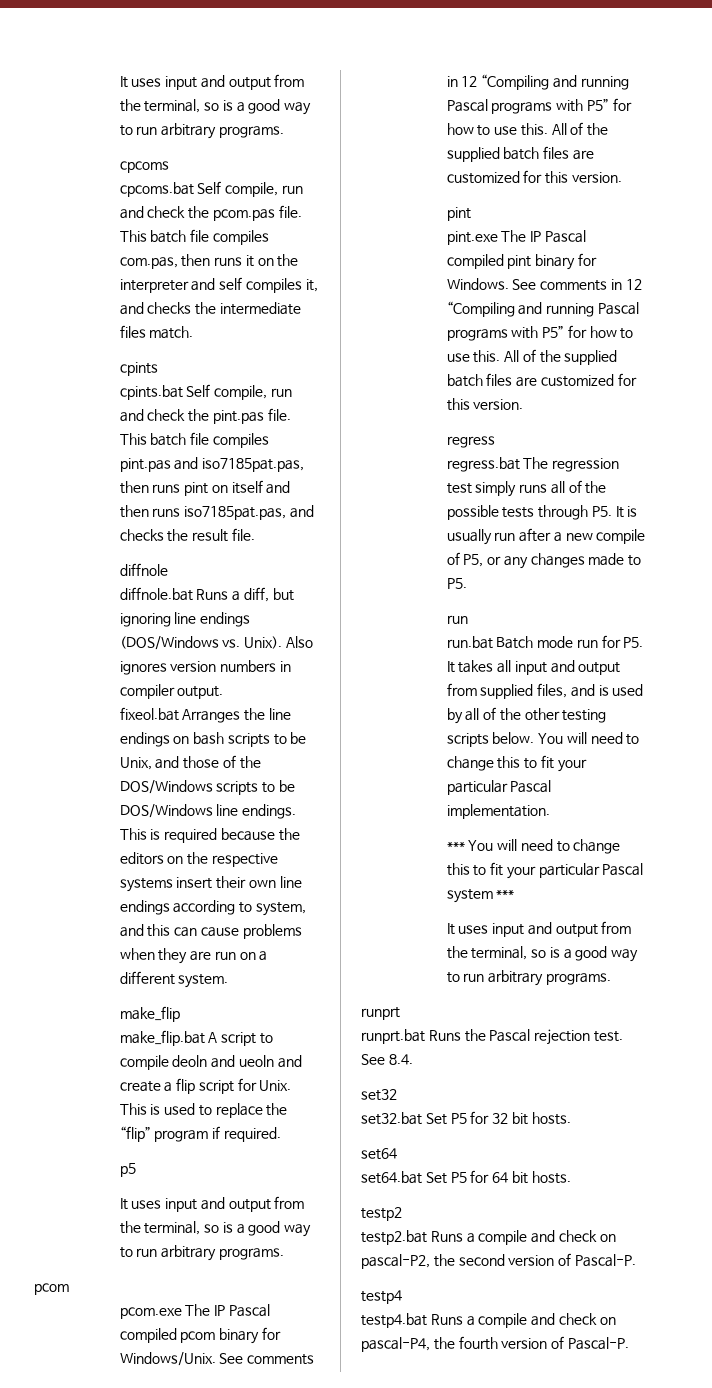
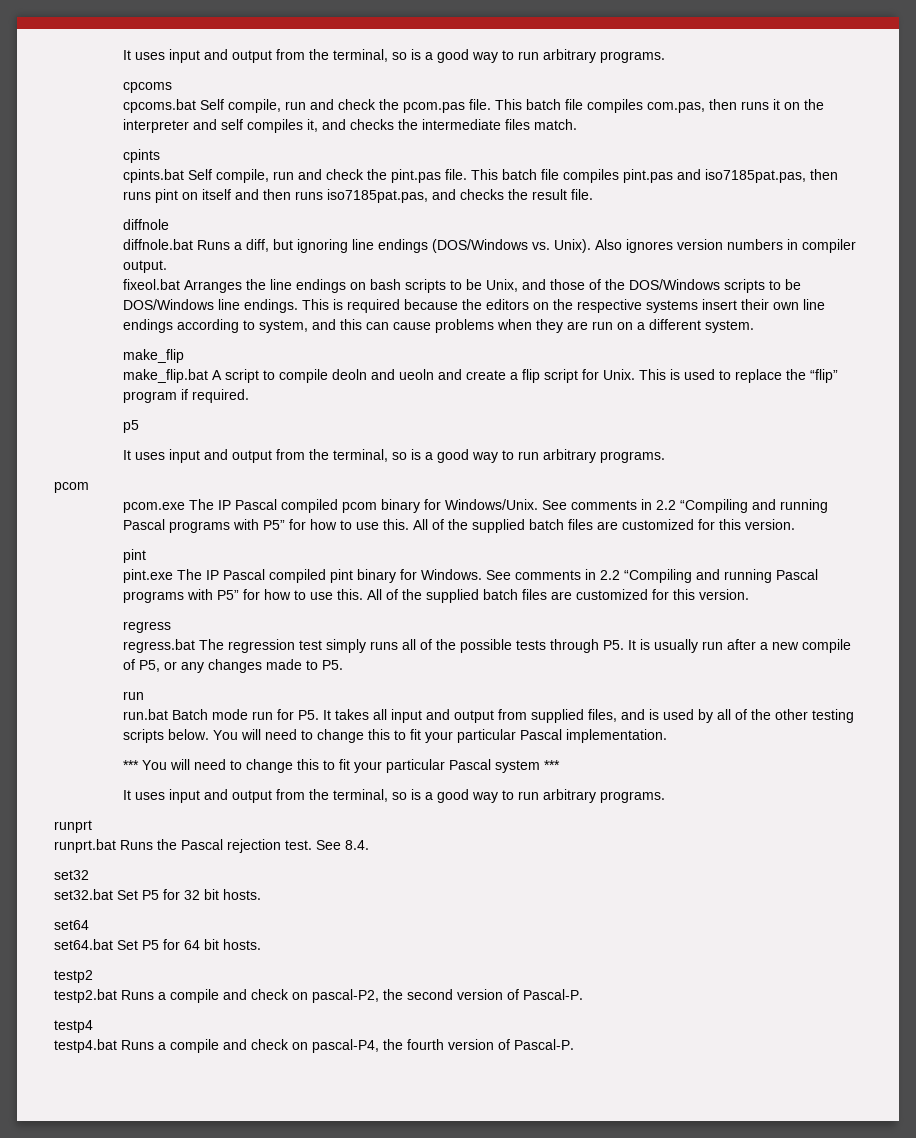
[461,76,478,87] 12 -> [655,500,676,510] 2.2
[625,279,642,290] 12 -> [599,570,620,580] 2.2

